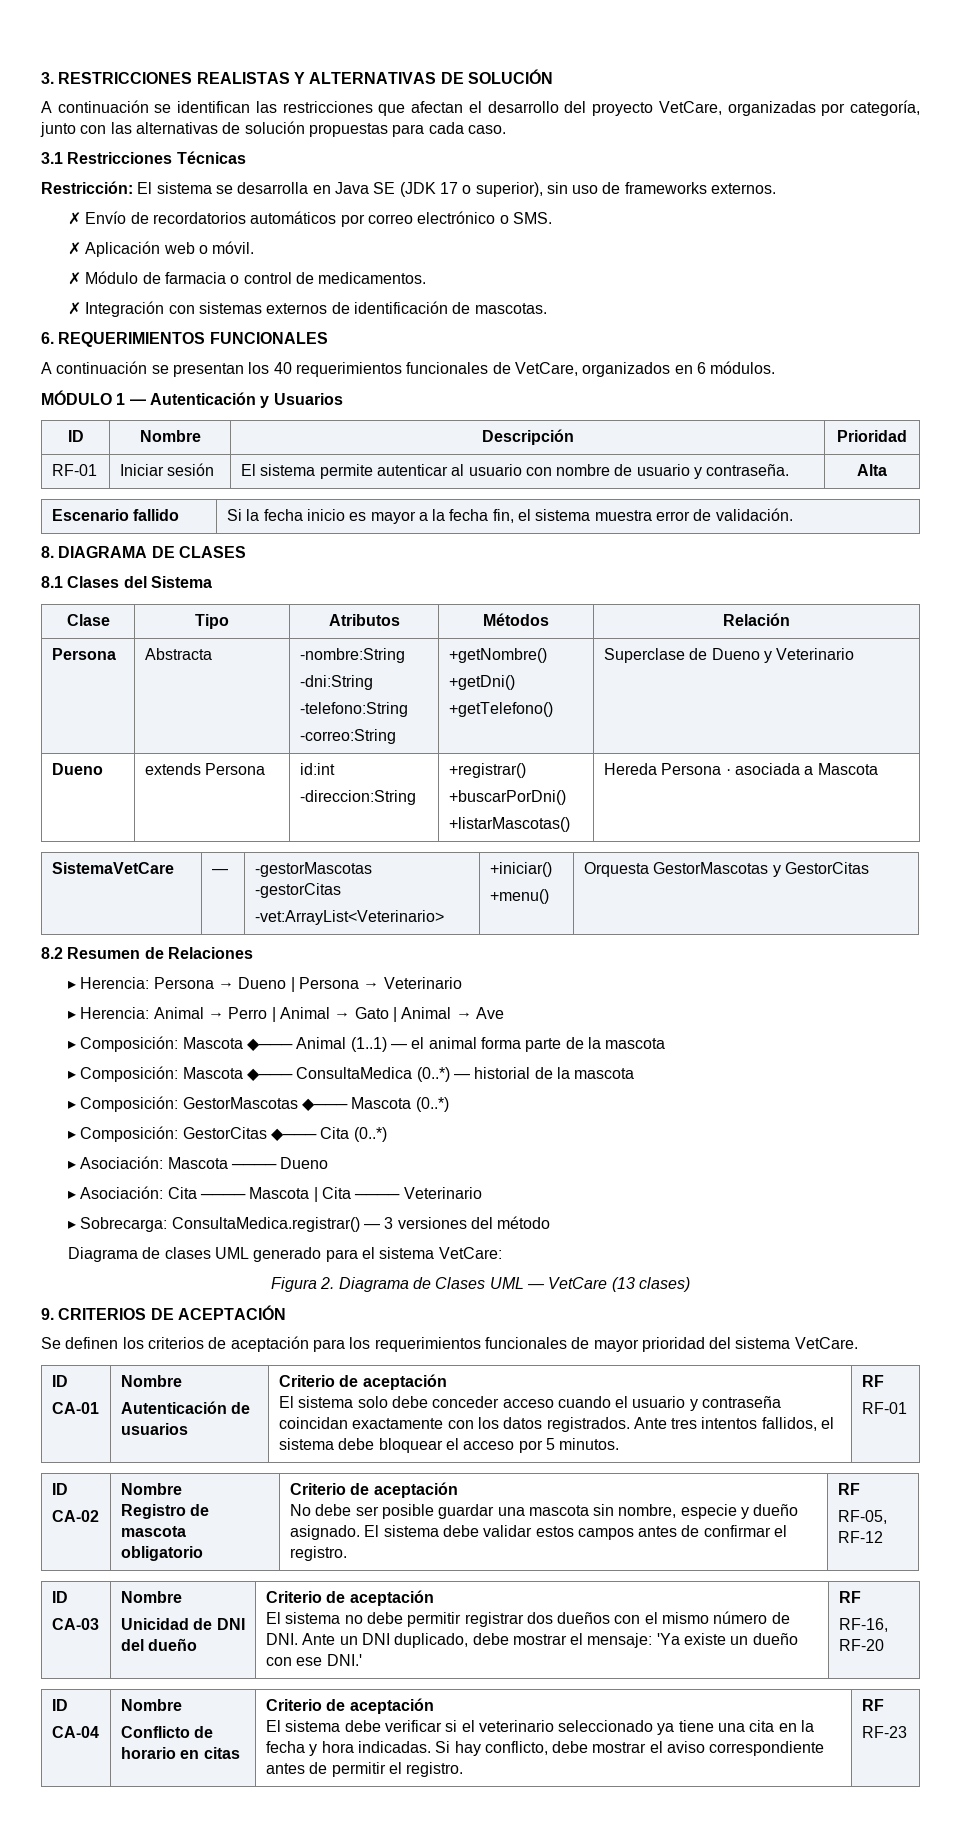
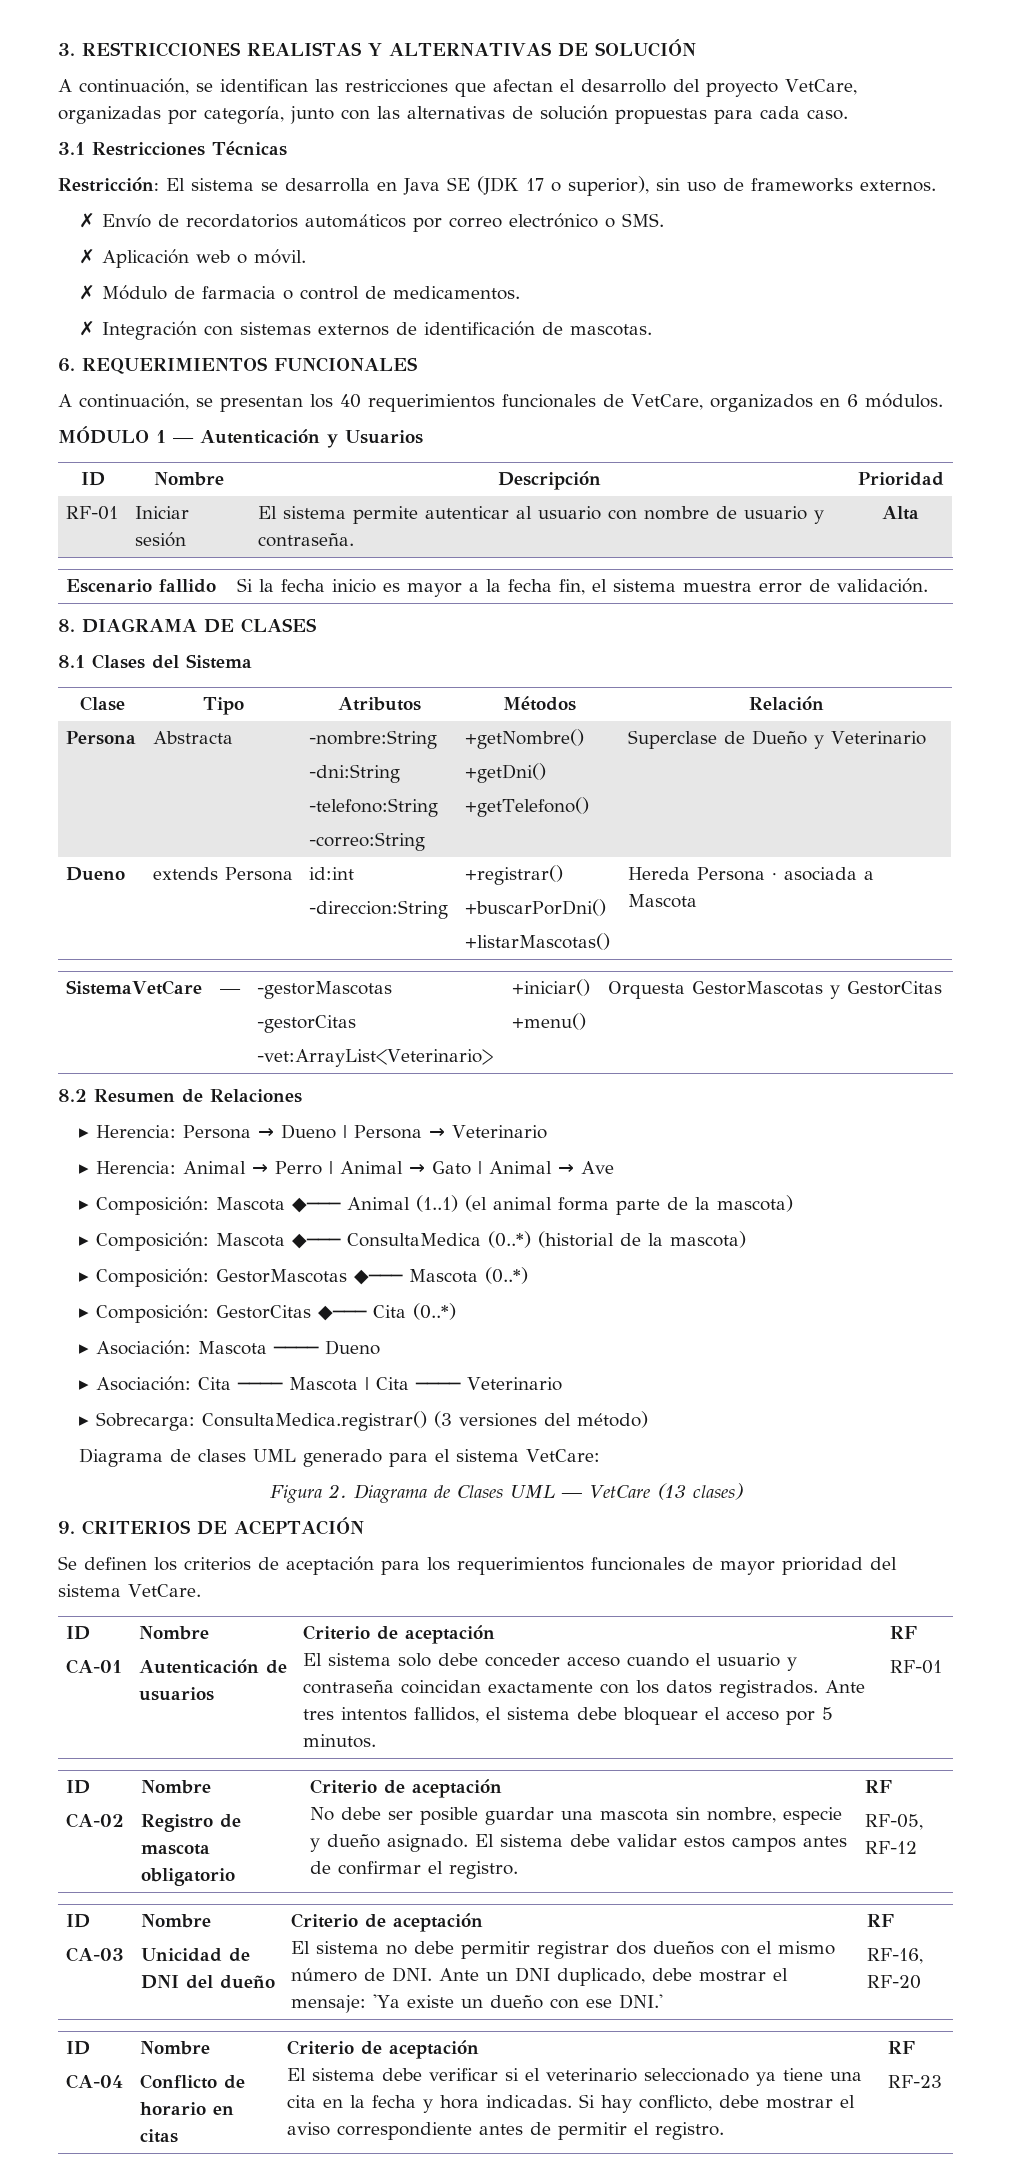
[57,100,149,113] continuación -> [79,78,189,95] continuación,
[56,361,148,374] continuación -> [79,393,189,410] continuación,
[711,648,760,660] Dueno -> [752,730,808,745] Dueño
[391,1037,425,1049] — el -> [465,1195,488,1212] (el
[605,1038,666,1049] mascota -> [717,1195,794,1212] mascota)
[454,1067,635,1079] — historial de la mascota -> [538,1231,747,1248] (historial de la mascota)
[364,1217,394,1229] — 3 -> [434,1411,453,1428] (3
[497,1216,551,1229] método -> [577,1411,649,1428] método)

